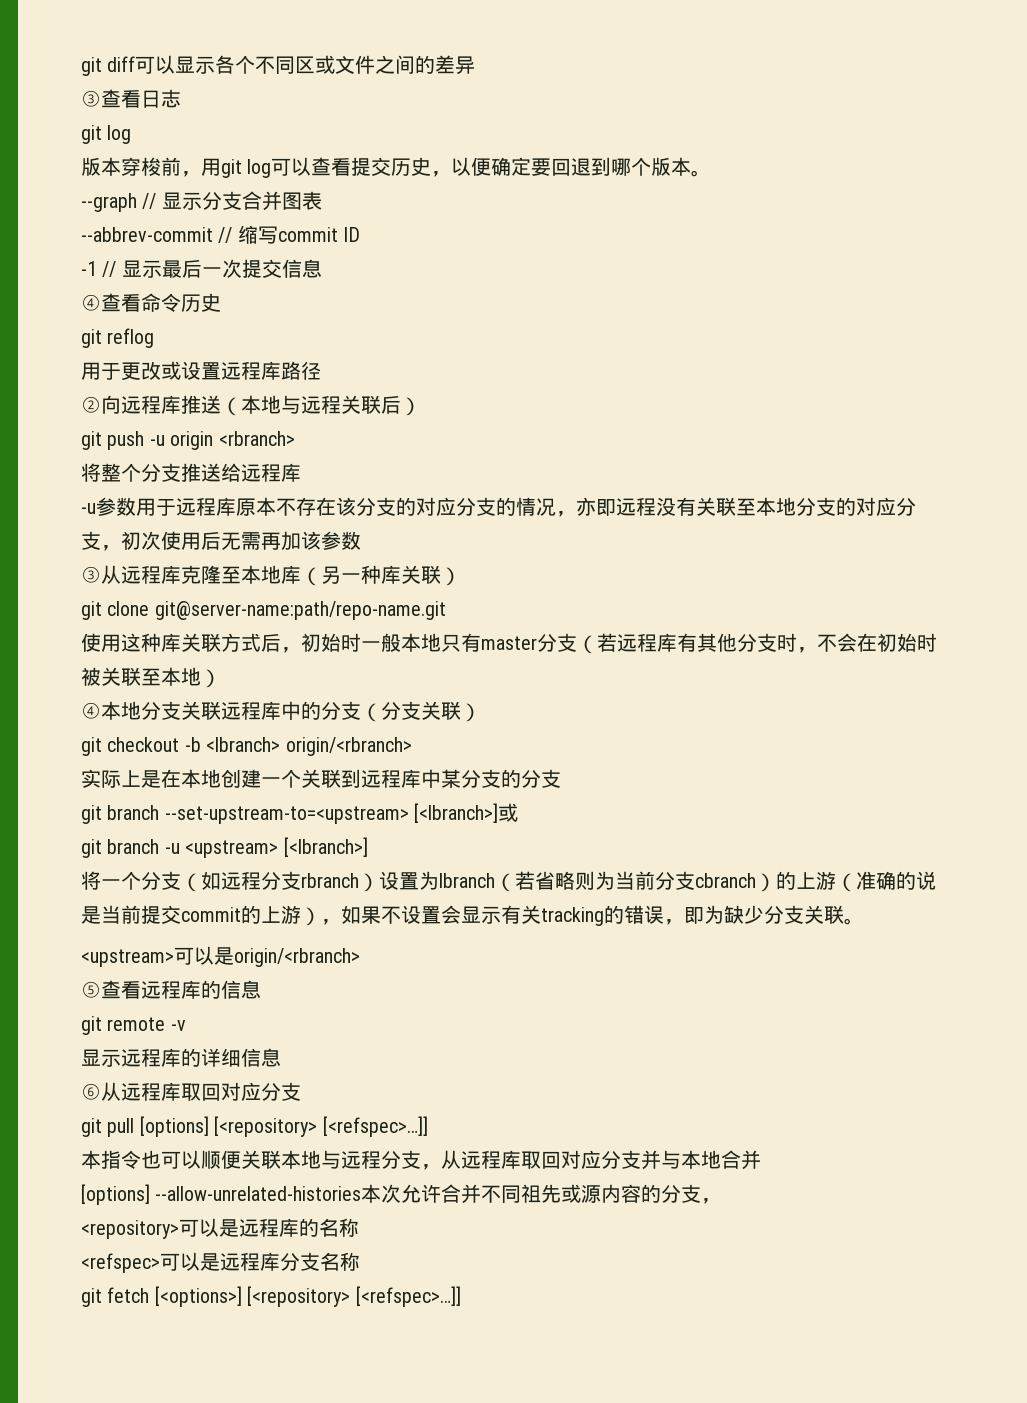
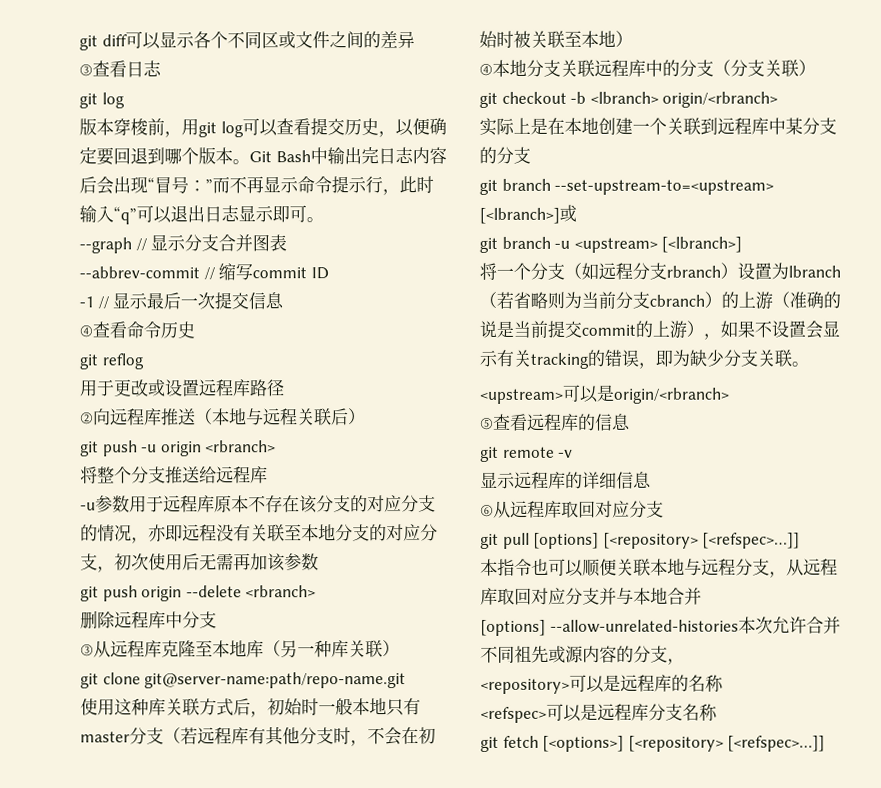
(712, 173) none -> [249,146,447,165] [79,176,434,196] [79,205,324,225] Git Bash中输出完日志内容后会出现“冒号：”而不再显示命令提示行，此时输入“q”可以退出日志显示即可。
(361, 540) none -> [80,585,317,602] [80,610,217,629] // git push origin --delete <rbranch> // 删除远程库中分支

